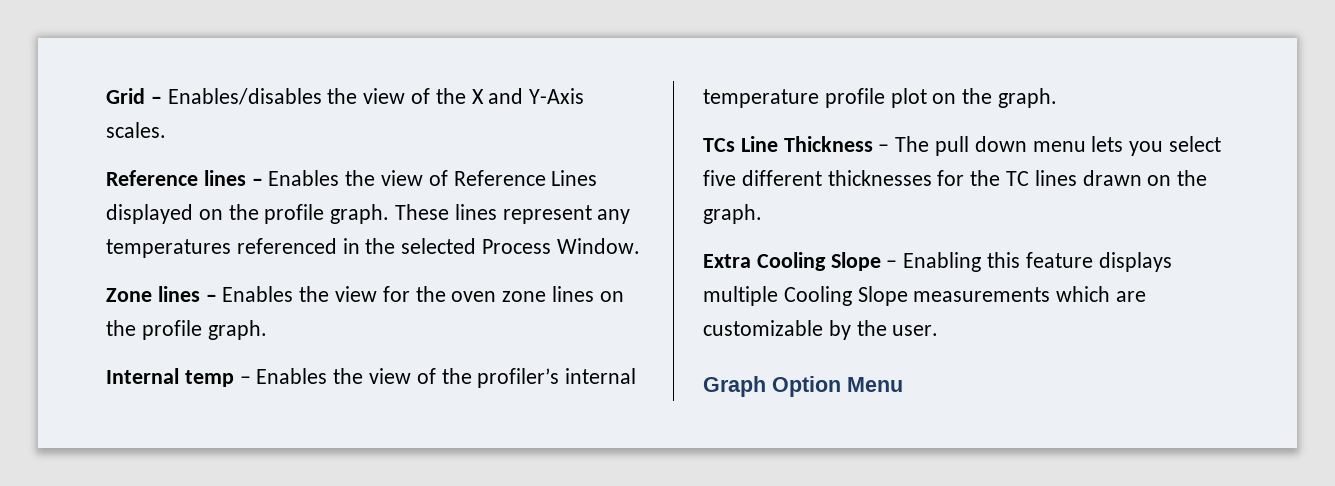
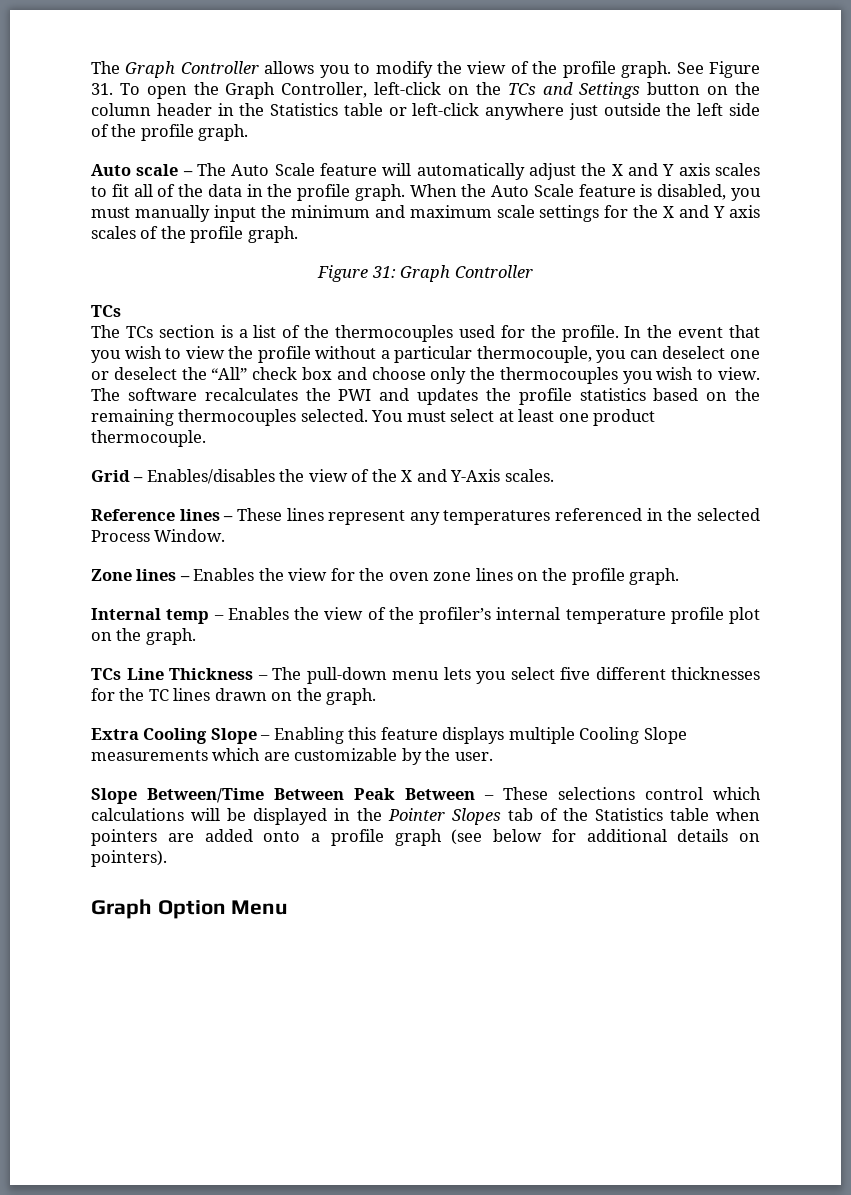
(106, 96) none -> [91,61,761,78] [91,82,760,99] [91,103,760,120] [91,124,249,141] [91,163,761,180] [91,184,761,201] [91,205,761,222] [91,226,298,243] [317,265,533,282] [91,305,121,317] [91,325,760,342] [91,346,761,363] [91,367,761,384] [91,388,761,405] [91,409,656,426] [91,430,206,447] The Graph Controller allows you to modify the view of the profile graph. See Figure 31. To open the Graph Controller, left-click on the TCs and Settings button on the column header in the Statistics table or left-click anywhere just outside the left side of the profile graph. // Auto scale – The Auto Scale feature will automatically adjust the X and Y axis scales to fit all of the data in the profile graph. When the Auto Scale feature is disabled, you must manually input the minimum and maximum scale settings for the X and Y axis scales of the profile graph. // Figure 31: Graph Controller // TCs // The TCs section is a list of the thermocouples used for the profile. In the event that you wish to view the profile without a particular thermocouple, you can deselect one or deselect the “All” check box and choose only the thermocouples you wish to view. The software recalculates the PWI and updates the profile statistics based on the remaining thermocouples selected. You must select at least one product thermocouple. //
[268,170,598,186] [106,204,390,224] Enables the view of Reference Lines displayed on the profile graph. -> (234, 518) none
[935,136,1027,156] pull down -> [306,667,387,684] pull-down
(939, 330) none -> [91,787,761,804] [91,808,760,825] [91,829,760,846] [91,850,167,867] // Slope Between/Time Between Peak Between – These selections control which calculations will be displayed in the Pointer Slopes tab of the Statistics table when pointers are added onto a profile graph (see below for additional details on pointers).

